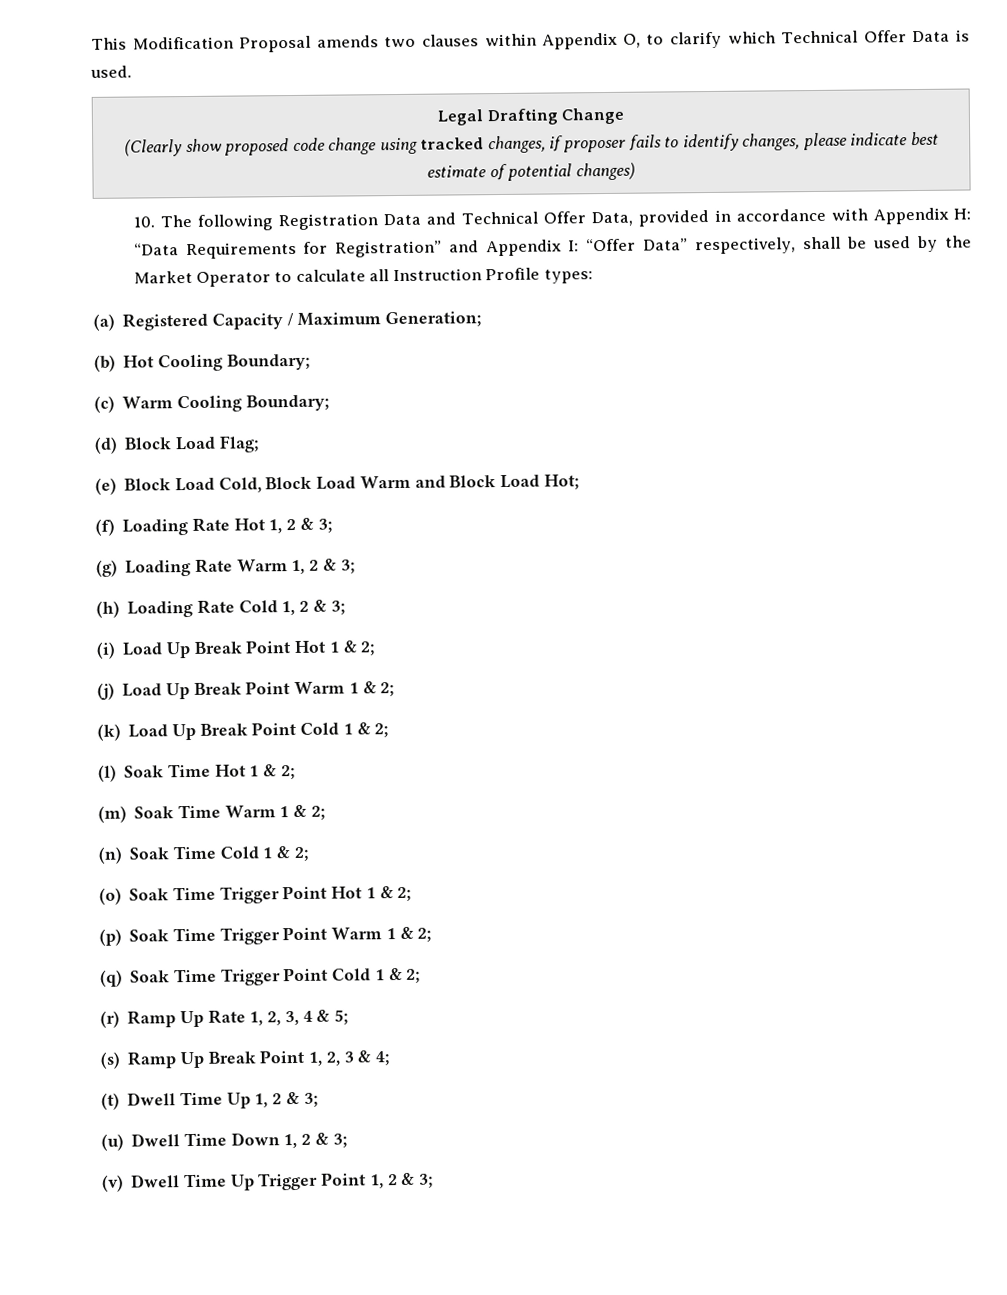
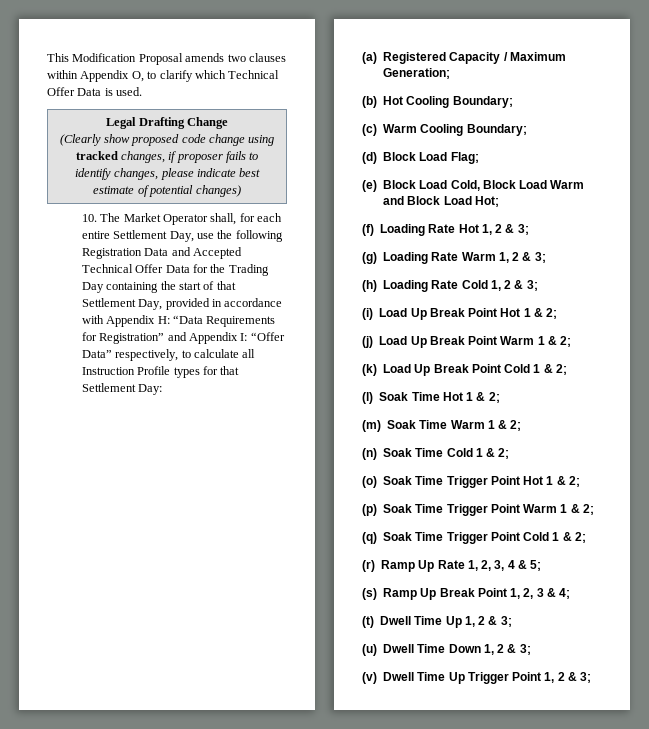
(192, 221) none -> [123,213,283,225] [81,230,233,242] Market Operator shall, for each entire Settlement Day, use the
[461,211,634,227] Technical Offer Data, -> [193,247,243,259] [81,264,269,276] [81,281,236,293] [81,298,163,310] Accepted Technical Offer Data for the Trading Day containing the start of that Settlement Day,
[803,235,972,253] [133,270,272,287] shall be used by the Market Operator -> (179, 355) none
[543,269,593,284] types: -> [173,366,240,378] [81,383,163,395] types for that Settlement Day:

